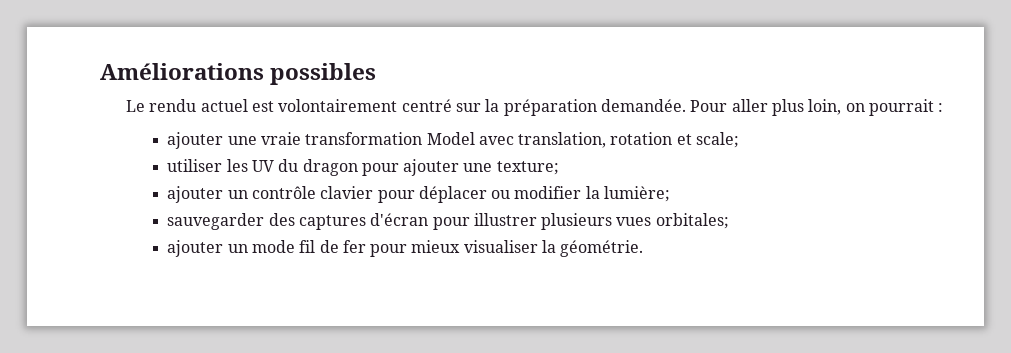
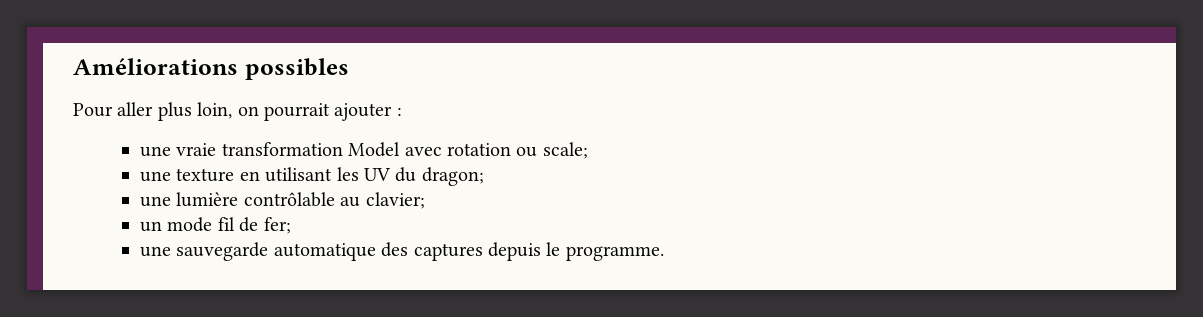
[126,99,686,116] Le rendu actuel est volontairement centré sur la préparation demandée. -> (349, 69) none
(934, 107) none -> [334,103,393,121] ajouter
[167,132,224,149] ajouter -> (402, 111) none
[518,132,740,148] [167,159,559,176] [167,186,671,203] [167,213,729,230] [167,240,644,257] translation, rotation et scale; // utiliser les UV du dragon pour ajouter une texture; // ajouter un contrôle clavier pour déplacer ou modifier la lumière; // sauvegarder des captures d'écran pour illustrer plusieurs vues orbitales; // ajouter un mode fil de fer pour mieux visualiser la géométrie. -> [447,142,588,159] [140,167,484,186] [140,192,425,209] [140,217,291,234] [140,242,664,261] rotation ou scale; // une texture en utilisant les UV du dragon; // une lumière contrôlable au clavier; // un mode fil de fer; // une sauvegarde automatique des captures depuis le programme.

